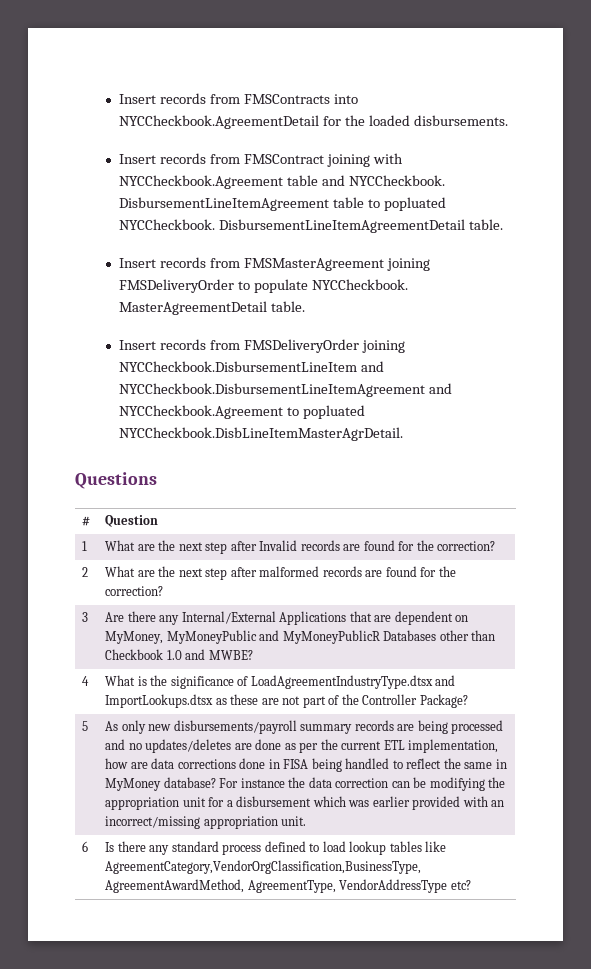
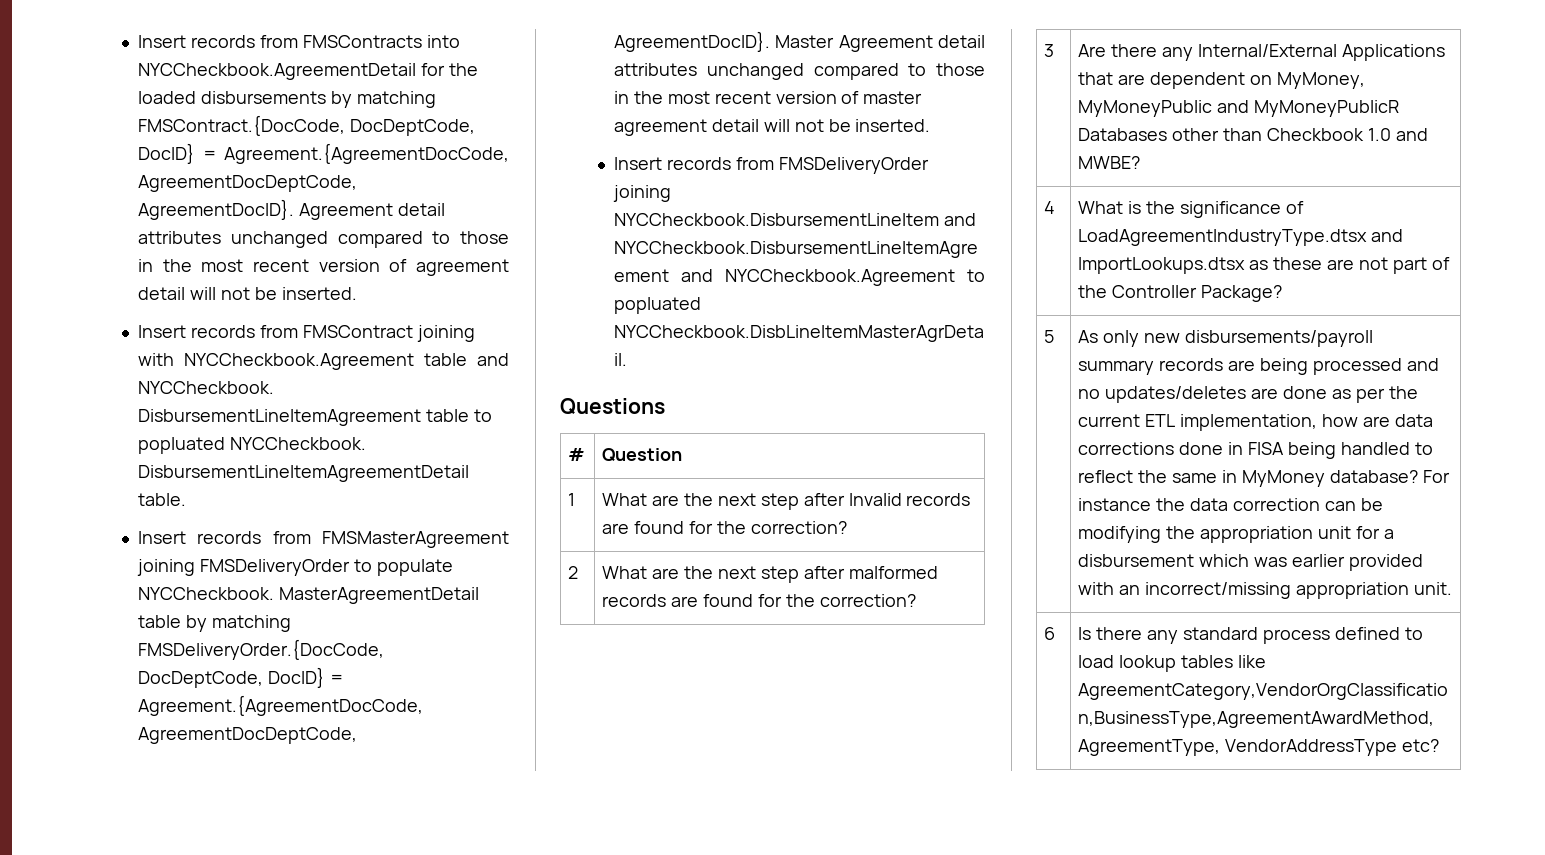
[413,115,508,126] disbursements. -> [200,91,436,108] [138,115,475,136] [138,143,509,164] [138,175,358,192] [138,199,445,220] [138,231,509,248] [138,259,509,276] [138,287,357,300] disbursements by matching FMSContract.{DocCode, DocDeptCode, DocID} = Agreement.{AgreementDocCode, AgreementDocDeptCode, AgreementDocID}. Agreement detail attributes unchanged compared to those in the most recent version of agreement detail will not be inserted.
[271,301,306,312] table. -> [138,615,291,632] [138,639,385,660] [138,667,344,688] [138,695,424,716] [138,727,358,744] [614,31,985,52] [614,63,985,80] [614,91,923,104] [614,119,931,136] table by matching FMSDeliveryOrder.{DocCode, DocDeptCode, DocID} = Agreement.{AgreementDocCode, AgreementDocDeptCode, AgreementDocID}. Master Agreement detail attributes unchanged compared to those in the most recent version of master agreement detail will not be inserted.

